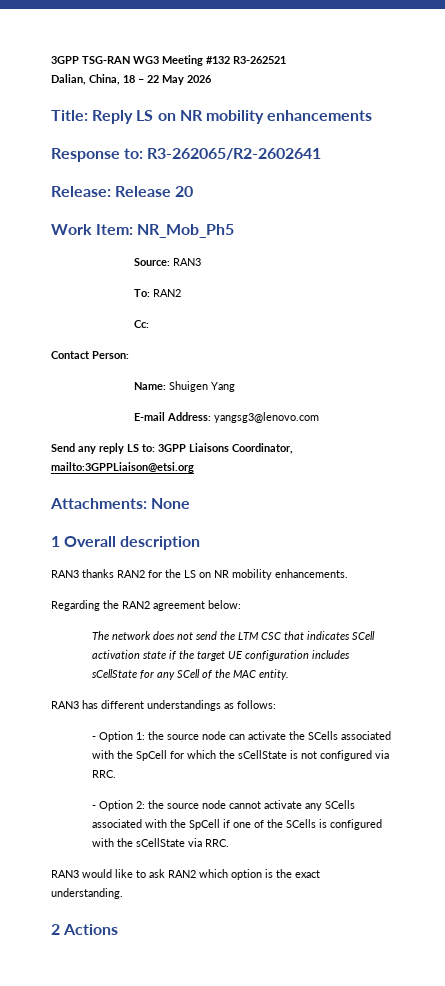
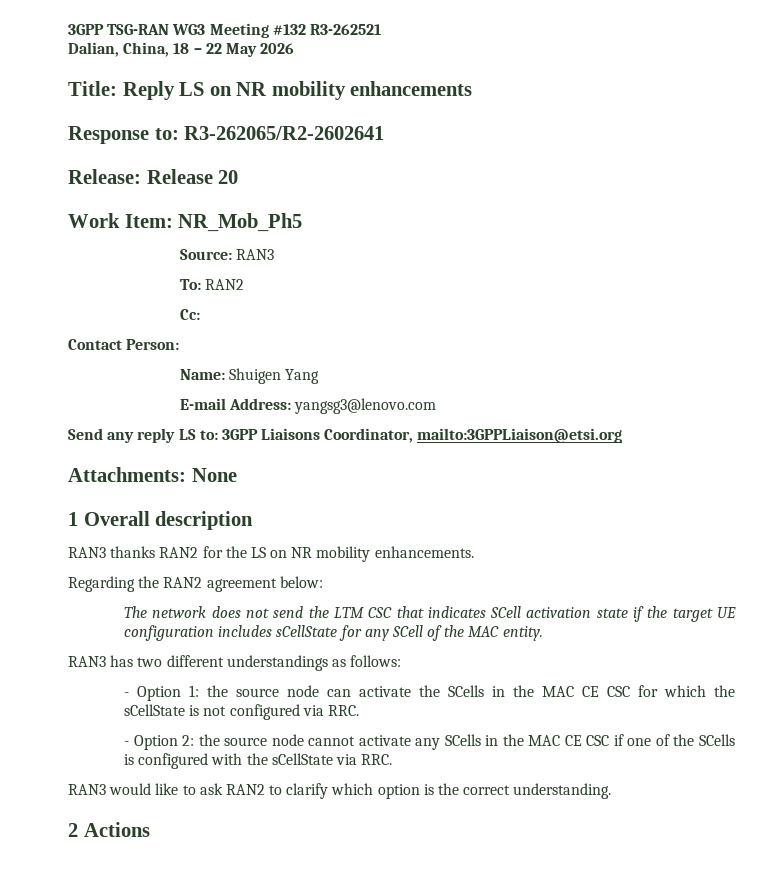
(98, 704) none -> [137,657,163,667] two
[341,731,392,740] [92,750,168,761] associated with the SpCell -> [491,685,630,697] in the MAC CE CSC
[92,819,221,830] associated with the SpCell -> [485,734,610,746] in the MAC CE CSC
(196, 874) none -> [269,783,329,799] to clarify
[295,870,320,878] exact -> [463,785,511,795] correct

